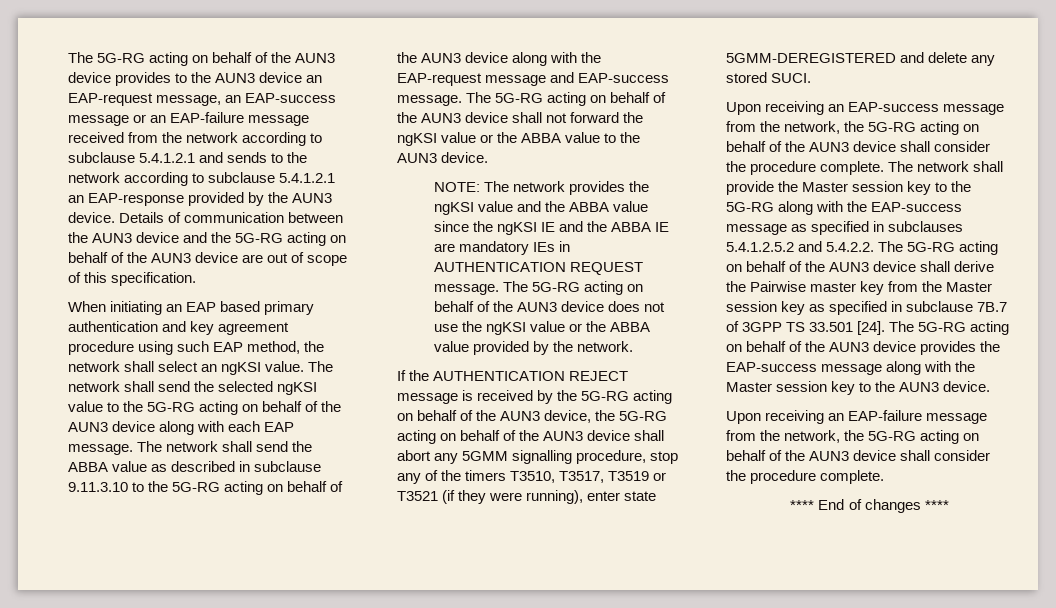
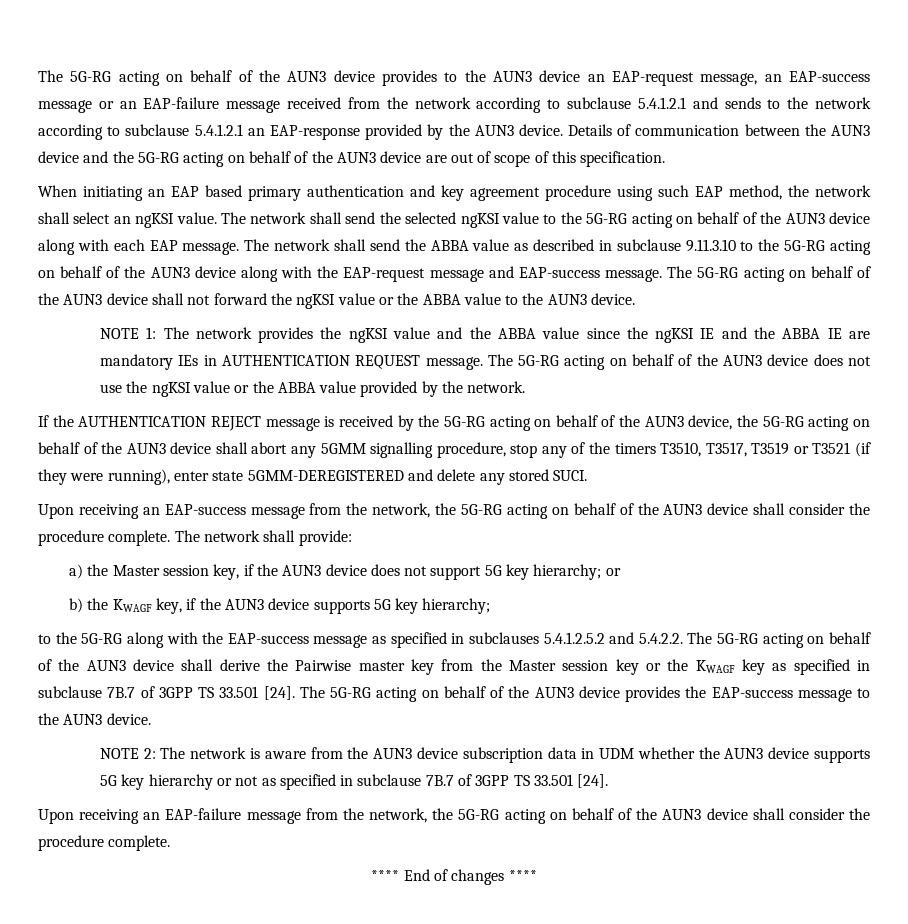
[433,182,480,192] NOTE: -> [99,327,157,339] NOTE 1:
[726,181,932,195] provide the Master session key -> [298,530,352,546] [68,564,621,580] [68,598,491,614] provide: // a) the Master session key, if the AUN3 device does not support 5G key hierarchy; or // b) the KWAGF key, if the AUN3 device supports 5G key hierarchy; //
(806, 308) none -> [646,659,766,675] or the KWAGF key
[886,361,976,375] [726,381,991,395] along with the Master session key to the AUN3 device. -> [857,688,870,698] [38,713,151,725] [99,747,870,763] [99,774,609,790] to the AUN3 device. // NOTE 2: The network is aware from the AUN3 device subscription data in UDM whether the AUN3 device supports 5G key hierarchy or not as specified in subclause 7B.7 of 3GPP TS 33.501 [24].

